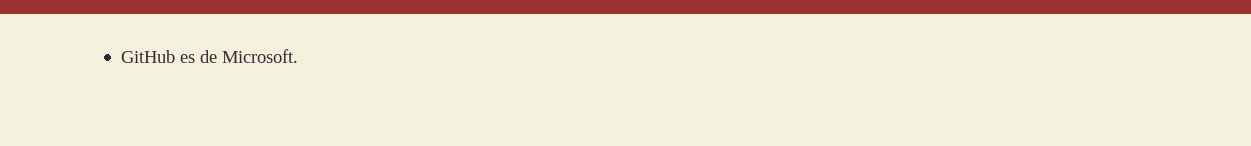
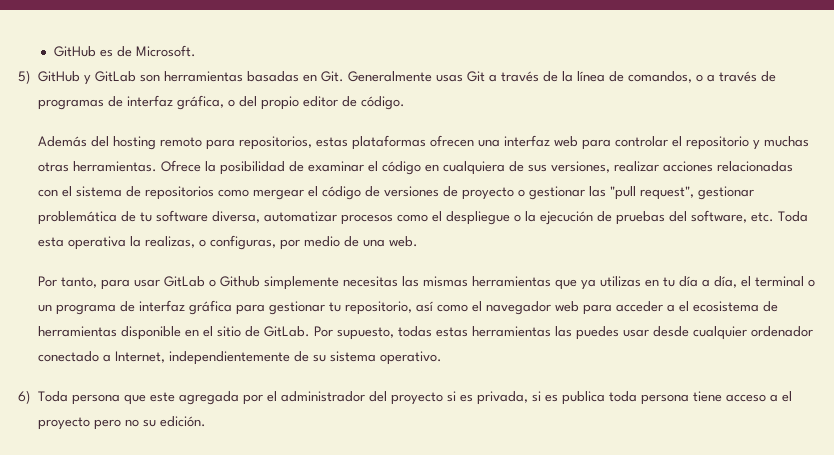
(298, 56) none -> [18,70,777,85] [38,95,406,110] [38,135,810,150] [38,160,794,175] [38,186,755,200] [38,210,809,225] [38,235,419,250] [38,276,816,290] [38,300,779,315] [38,326,814,340] [38,351,443,365] [18,390,793,405] [38,416,207,430] // 5) GitHub y GitLab son herramientas basadas en Git. Generalmente usas Git a través de la línea de comandos, o a través de programas de interfaz gráfica, o del propio editor de código. // Además del hosting remoto para repositorios, estas plataformas ofrecen una interfaz web para controlar el repositorio y muchas otras herramientas. Ofrece la posibilidad de examinar el código en cualquiera de sus versiones, realizar acciones relacionadas con el sistema de repositorios como mergear el código de versiones de proyecto o gestionar las "pull request", gestionar problemática de tu software diversa, automatizar procesos como el despliegue o la ejecución de pruebas del software, etc. Toda esta operativa la realizas, o configuras, por medio de una web. // Por tanto, para usar GitLab o Github simplemente necesitas las mismas herramientas que ya utilizas en tu día a día, el terminal o un programa de interfaz gráfica para gestionar tu repositorio, así como el navegador web para acceder a el ecosistema de herramientas disponible en el sitio de GitLab. Por supuesto, todas estas herramientas las puedes usar desde cualquier ordenador conectado a Internet, independientemente de su sistema operativo. // 6) Toda persona que este agregada por el administrador del proyecto si es privada, si es publica toda persona tiene acceso a el proyecto pero no su edición.

